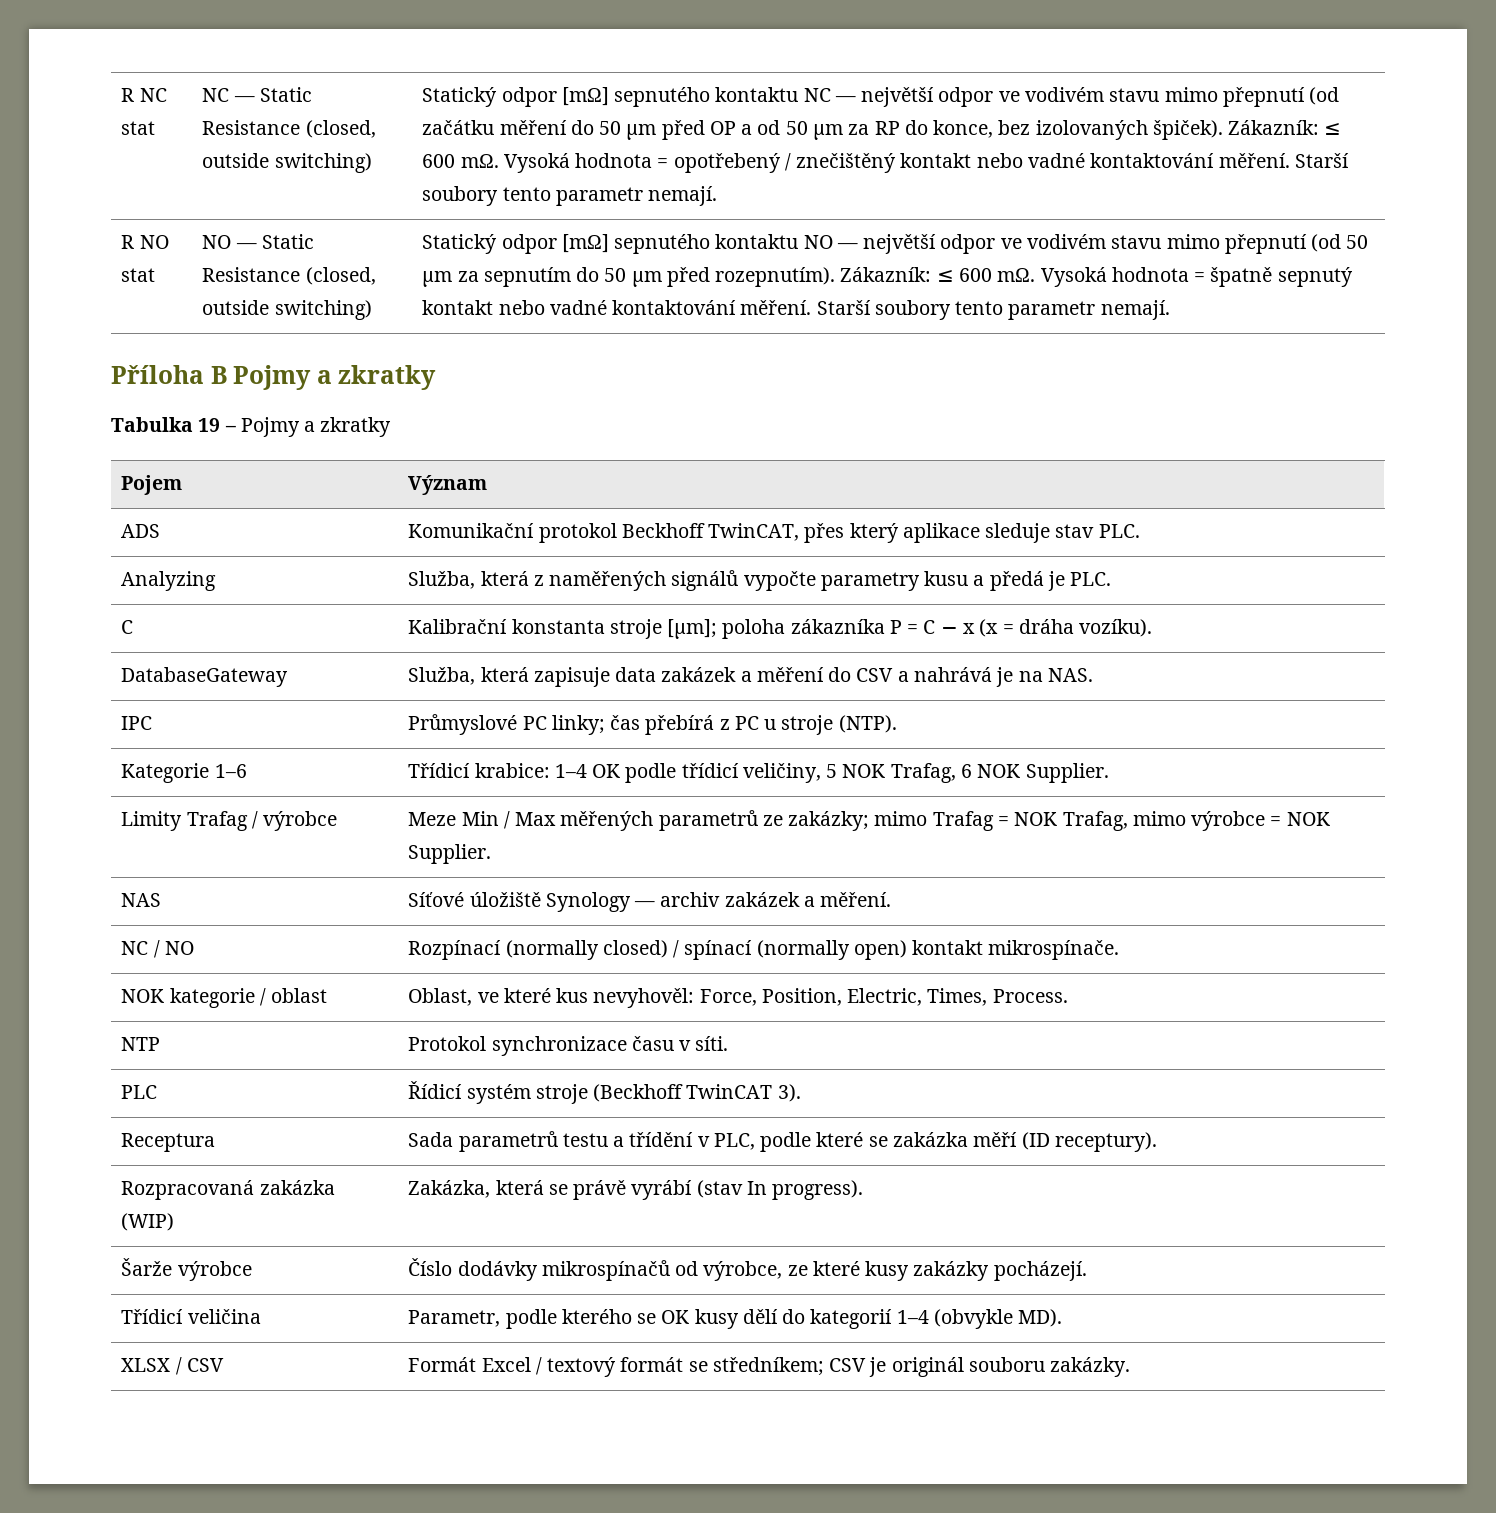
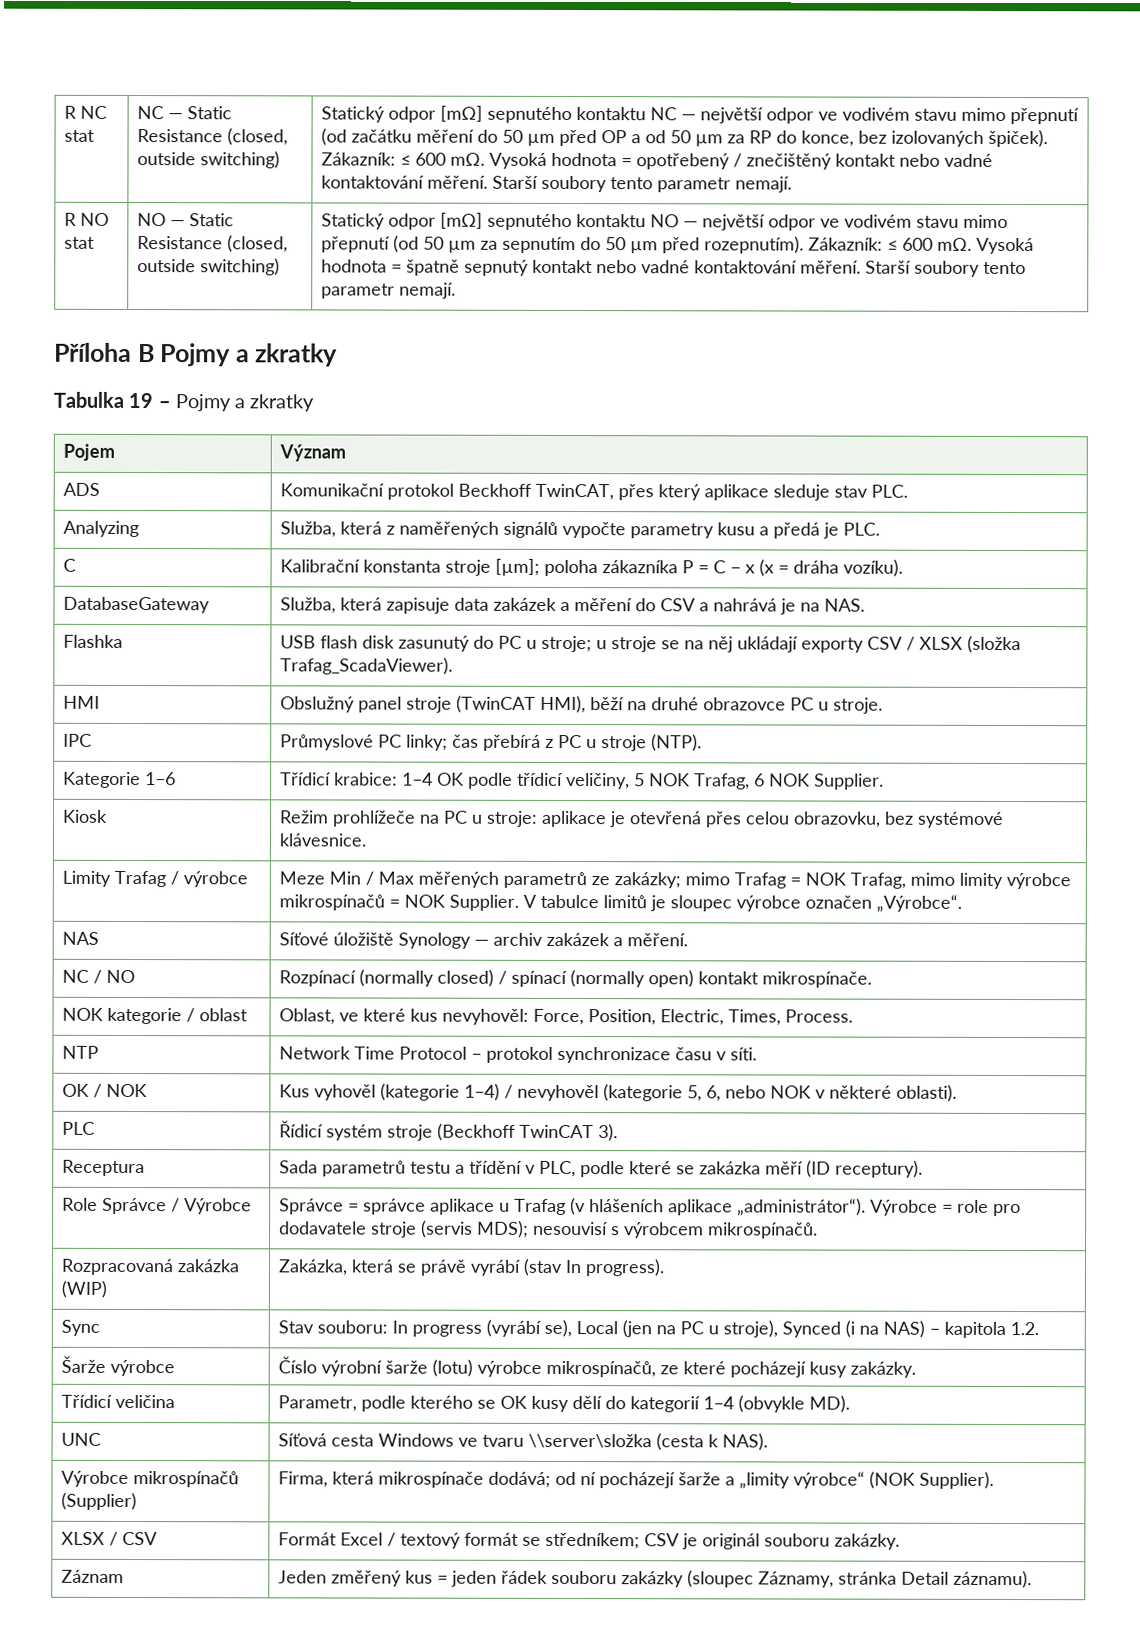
(1093, 675) none -> [62,634,123,648] [279,635,1021,654] [279,657,453,675] [62,695,100,709] [279,695,883,714] // Flashka | USB flash disk zasunutý do PC u stroje; u stroje se na něj ukládají exporty CSV / XLSX (složka Trafag_ScadaViewer). // HMI | Obslužný panel stroje (TwinCAT HMI), běží na druhé obrazovce PC u stroje.
(1109, 773) none -> [61,809,108,823] [278,810,1004,828] [278,833,366,847] // Kiosk | Režim prohlížeče na PC u stroje: aplikace je otevřená přes celou obrazovku, bez systémové klávesnice.
[1191,811,1266,831] výrobce -> [958,872,1071,890] [278,894,385,911] limity výrobce mikrospínačů
(492, 854) none -> [522,894,962,912] V tabulce limitů je sloupec výrobce označen „Výrobce“.
[408,1036,487,1051] Protokol -> [278,1046,553,1063] Network Time Protocol – protokol
(729, 1043) none -> [61,1083,147,1098] [278,1083,957,1102] // OK / NOK | Kus vyhověl (kategorie 1–4) / nevyhověl (kategorie 5, 6, nebo NOK v některé oblasti).
(1157, 1142) none -> [61,1197,252,1215] [278,1197,1021,1217] [278,1220,818,1239] // Role Správce / Výrobce | Správce = správce aplikace u Trafag (v hlášeních aplikace „administrátor“). Výrobce = role pro dodavatele stroje (servis MDS); nesouvisí s výrobcem mikrospínačů.
[121,1258,252,1281] [408,1258,1087,1281] Šarže výrobce | Číslo dodávky mikrospínačů od výrobce, ze které kusy zakázky pocházejí. -> [60,1319,100,1336] [277,1319,1039,1338] [60,1355,175,1377] [277,1356,916,1378] Sync | Stav souboru: In progress (vyrábí se), Local (jen na PC u stroje), Synced (i na NAS) – kapitola 1.2. // Šarže výrobce | Číslo výrobní šarže (lotu) výrobce mikrospínačů, ze které pocházejí kusy zakázky.
(1063, 1318) none -> [60,1432,101,1446] [277,1433,768,1451] [60,1470,239,1488] [60,1492,137,1511] [277,1471,994,1489] // UNC | Síťová cesta Windows ve tvaru \\server\složka (cesta k NAS). // Výrobce mikrospínačů (Supplier) | Firma, která mikrospínače dodává; od ní pocházejí šarže a „limity výrobce“ (NOK Supplier).
(1131, 1367) none -> [60,1569,124,1583] [277,1570,1032,1589] // Záznam | Jeden změřený kus = jeden řádek souboru zakázky (sloupec Záznamy, stránka Detail záznamu).

